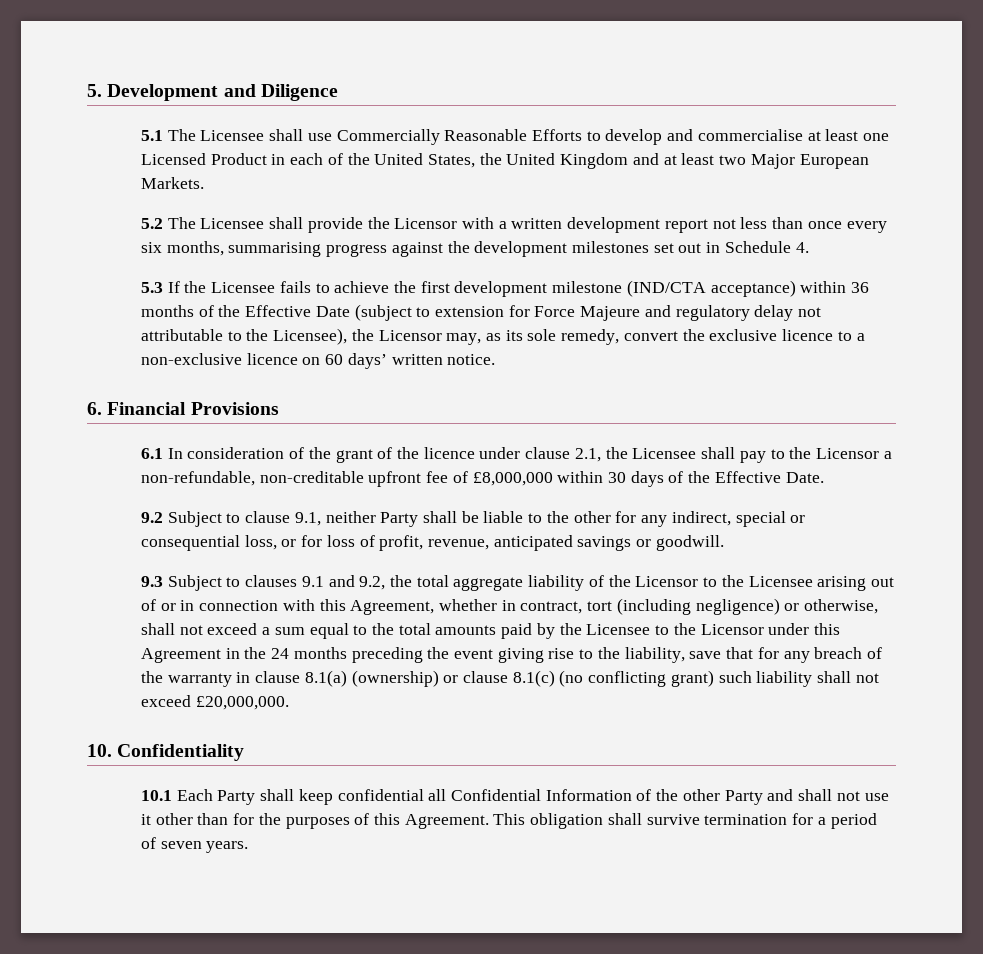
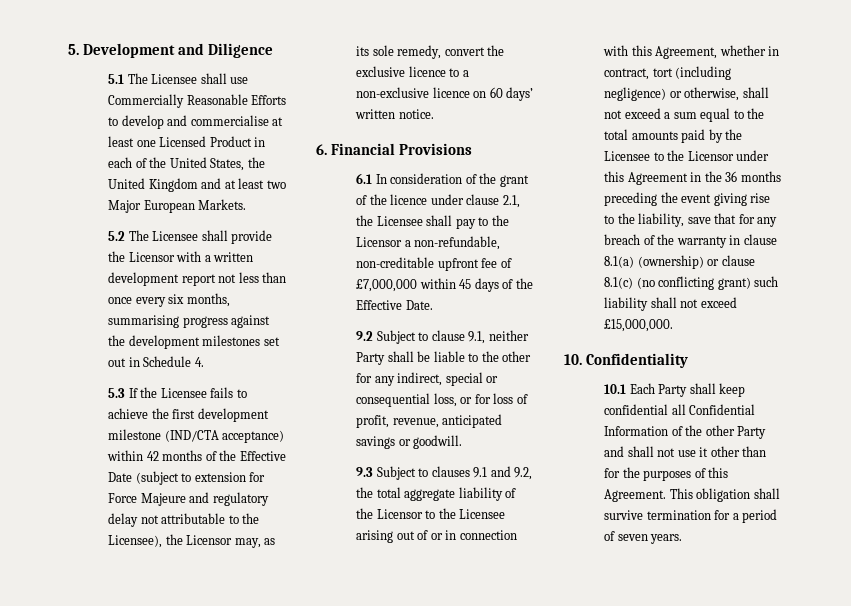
[851,282,870,293] 36 -> [146,451,159,461] 42
[472,471,626,486] £8,000,000 within 30 -> [356,278,472,292] £7,000,000 within 45
[271,648,290,659] 24 -> [725,171,738,182] 36
[195,696,289,710] £20,000,000. -> [604,319,674,332] £15,000,000.

